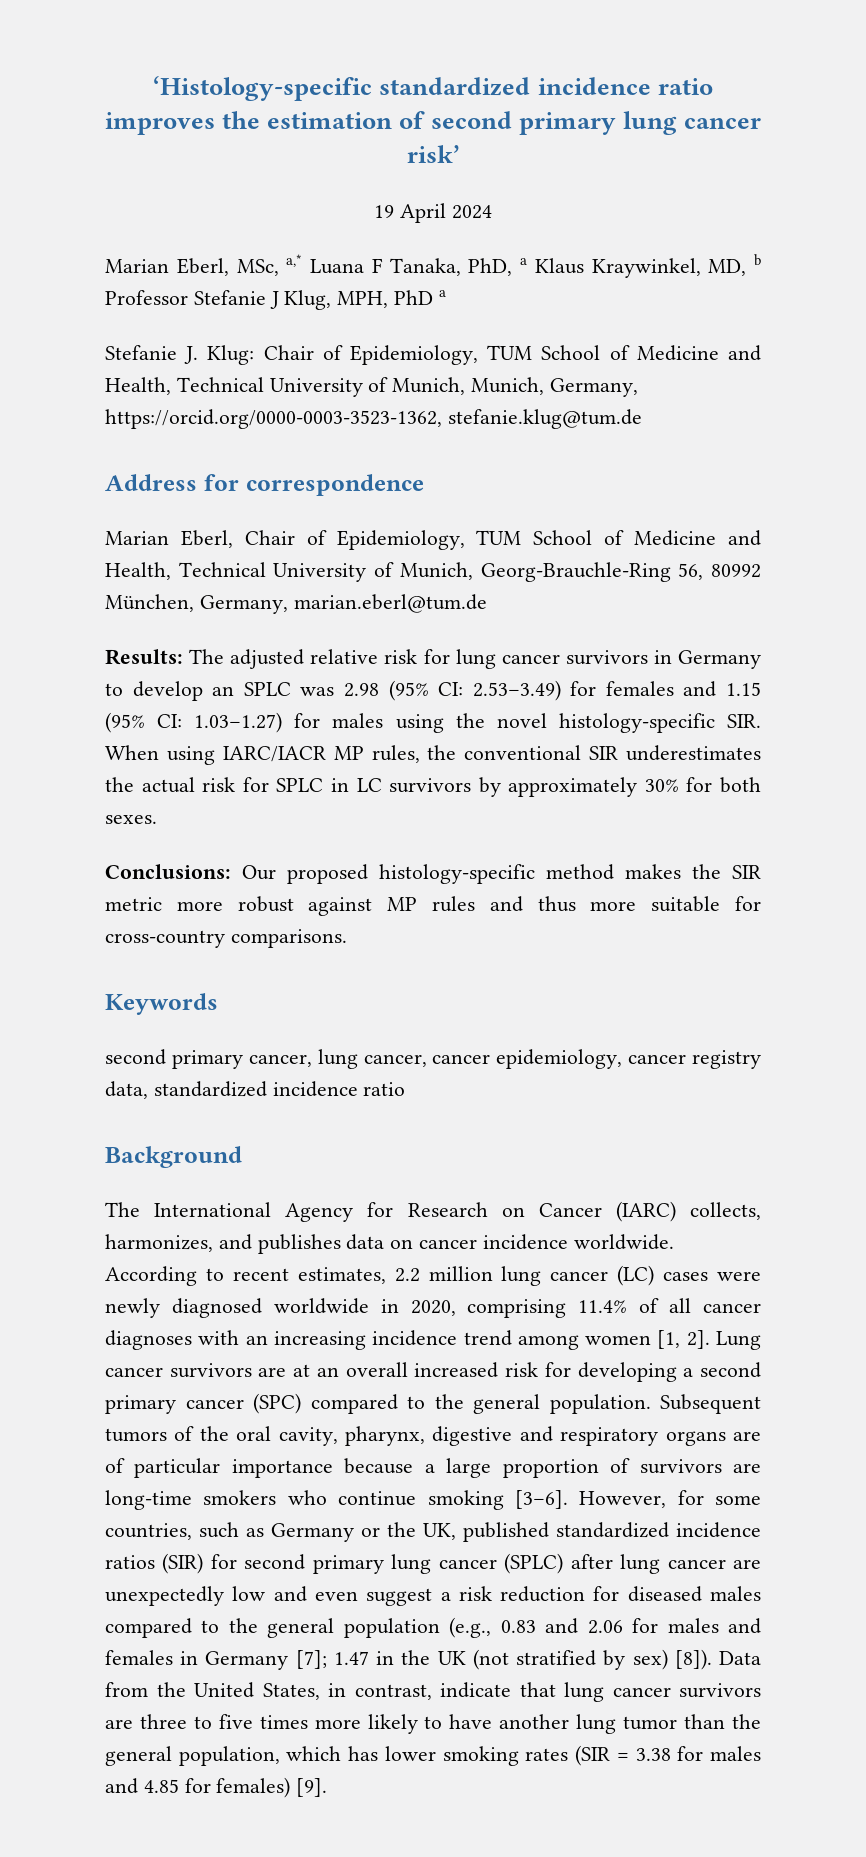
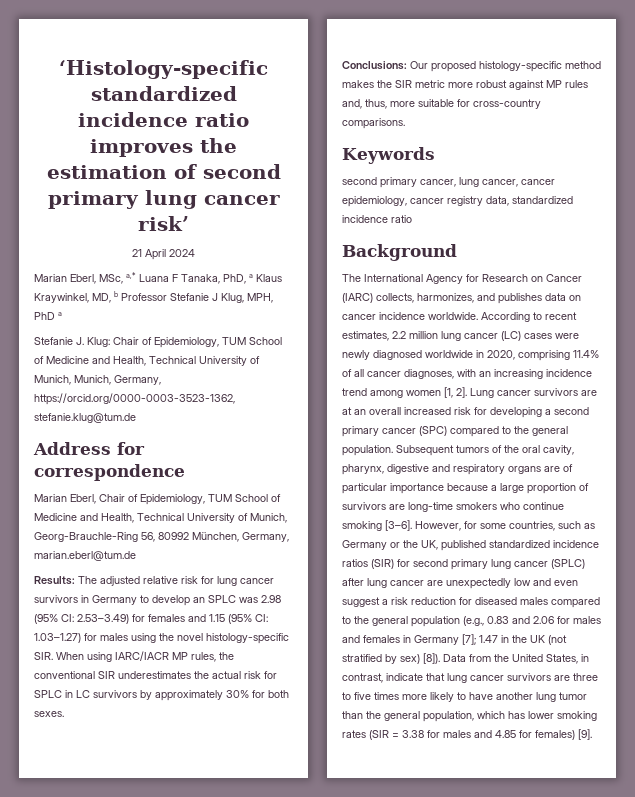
[374,205,395,218] 19 -> [132,249,142,257] 21
[489,896,576,912] and thus -> [342,99,387,109] and, thus,
[105,1330,192,1350] diagnoses -> [404,369,454,379] diagnoses,

